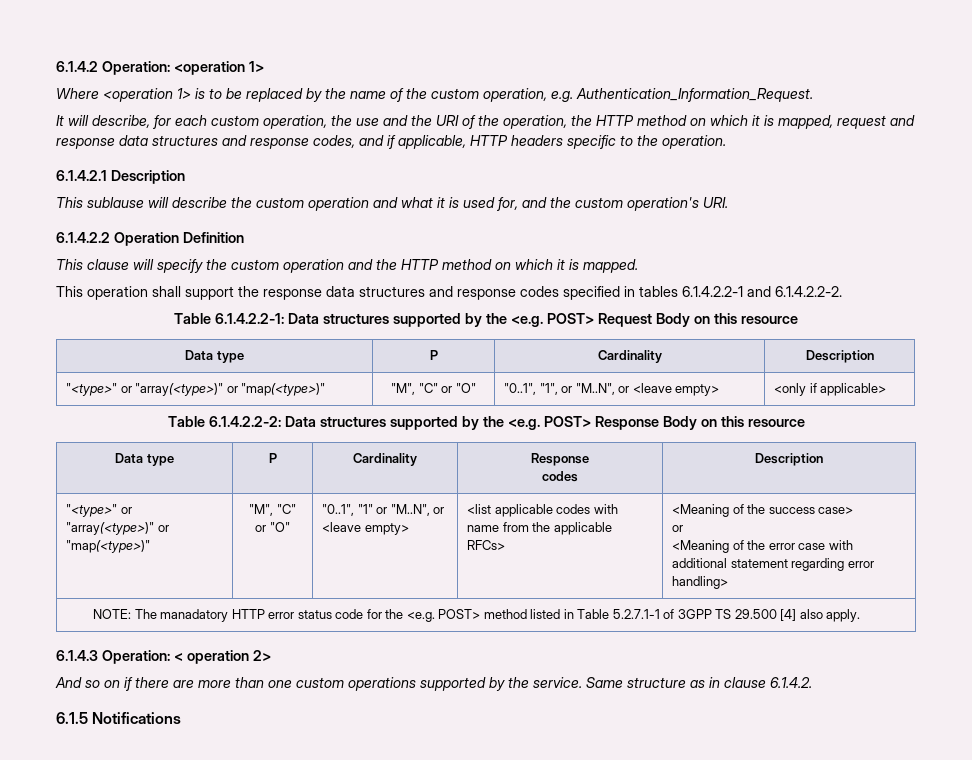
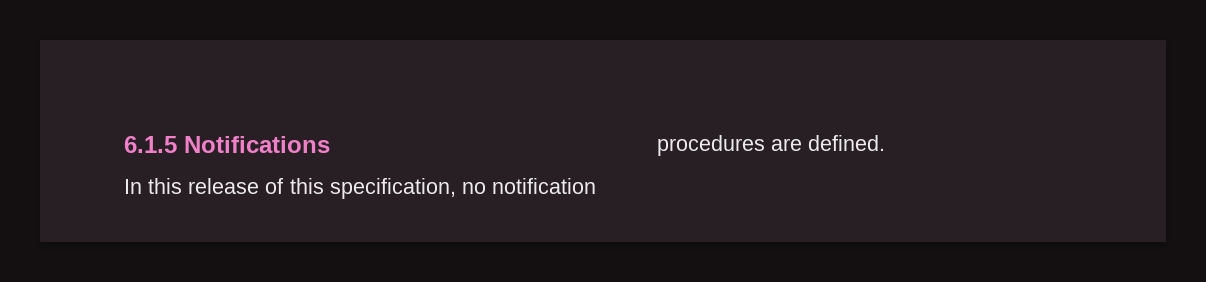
[56,61,264,75] [56,88,813,102] [56,115,915,129] [56,135,726,149] [56,170,185,184] [56,197,728,211] [56,232,244,246] [56,259,638,273] [56,286,842,300] [174,313,798,327] [185,350,244,363] [429,350,438,360] [597,350,662,363] [805,350,874,363] [66,383,326,396] [391,383,476,395] [504,383,720,396] [774,383,887,396] [167,416,805,430] [115,453,174,466] [268,453,277,463] [353,453,417,466] [531,453,589,466] [542,471,578,482] [755,453,823,466] [66,504,132,517] [66,522,169,535] [66,540,151,553] [249,504,296,516] [255,522,290,532] [322,504,445,516] [322,522,409,535] [467,504,618,517] [467,522,612,535] [467,540,506,550] [672,504,854,517] [672,525,684,532] [672,540,853,553] [672,558,874,571] [672,576,729,589] [93,609,861,622] [56,650,271,664] [55,677,812,691] [56,712,182,724] 6.1.4.2 Operation: <operation 1> // Where <operation 1> is to be replaced by the name of the custom operation, e.g. Authentication_Information_Request. // It will describe, for each custom operation, the use and the URI of the operation, the HTTP method on which it is mapped, request and response data structures and response codes, and if applicable, HTTP headers specific to the operation. // 6.1.4.2.1 Description // This sublause will describe the custom operation and what it is used for, and the custom operation's URI. // 6.1.4.2.2 Operation Definition // This clause will specify the custom operation and the HTTP method on which it is mapped. // This operation shall support the response data structures and response codes specified in tables 6.1.4.2.2-1 and 6.1.4.2.2-2. // Table 6.1.4.2.2-1: Data structures supported by the <e.g. POST> Request Body on this resource // Data type | P | Cardinality | Description // "<type>" or "array(<type>)" or "map(<type>)" | "M", "C" or "O" | "0..1", "1", or "M..N", or <leave empty> | <only if applicable> // Table 6.1.4.2.2-2: Data structures supported by the <e.g. POST> Response Body on this resource // Data type | P | Cardinality | Response // codes | Description // "<type>" or "array(<type>)" or "map(<type>)" | "M", "C" or "O" | "0..1", "1" or "M..N", or <leave empty> | <list applicable codes with name from the applicable RFCs> | <Meaning of the success case> // or // <Meaning of the error case with additional statement regarding error handling> // NOTE: The manadatory HTTP error status code for the <e.g. POST> method listed in Table 5.2.7.1-1 of 3GPP TS 29.500 [4] also apply. // 6.1.4.3 Operation: < operation 2> // And so on if there are more than one custom operations supported by the service. Same structure as in clause 6.1.4.2. // 6.1.5 Notifications -> [124,136,330,153] [124,178,596,199] [657,135,885,156] 6.1.5 Notifications // In this release of this specification, no notification procedures are defined.

